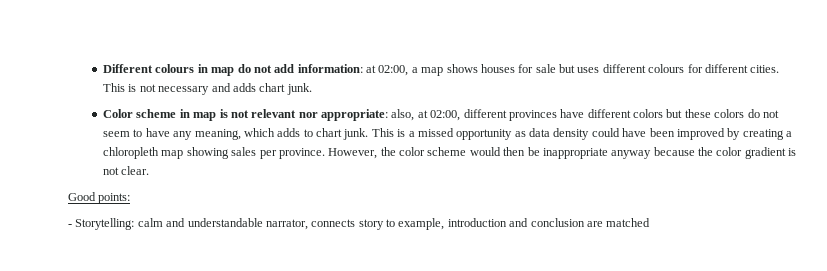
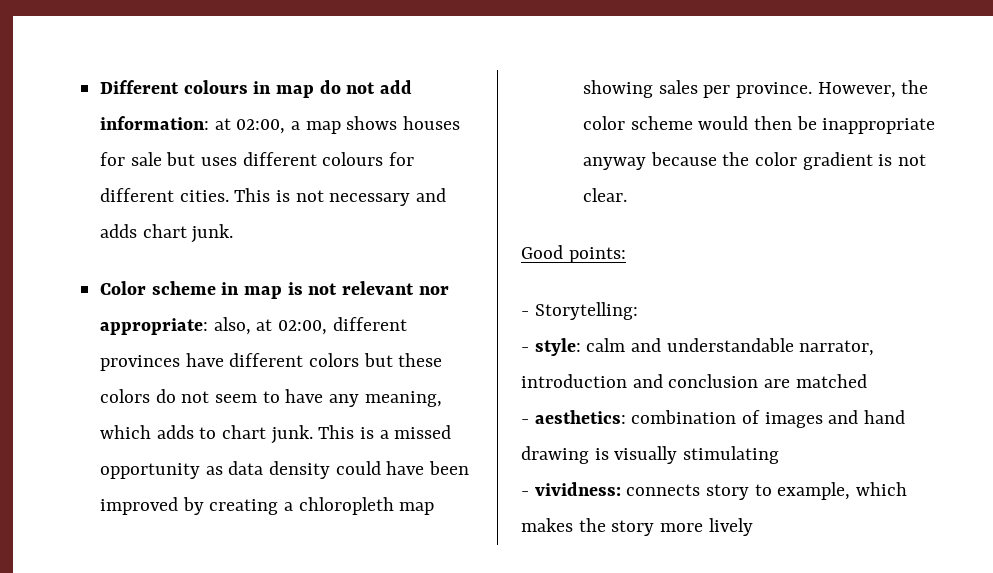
(135, 224) none -> [521,338,581,356] // - style:
[311,218,445,230] connects story to example, -> (875, 348) none
(651, 222) none -> [521,410,906,428] [521,446,780,464] [521,482,908,500] [521,518,753,536] // - aesthetics: combination of images and hand drawing is visually stimulating // - vividness: connects story to example, which makes the story more lively

